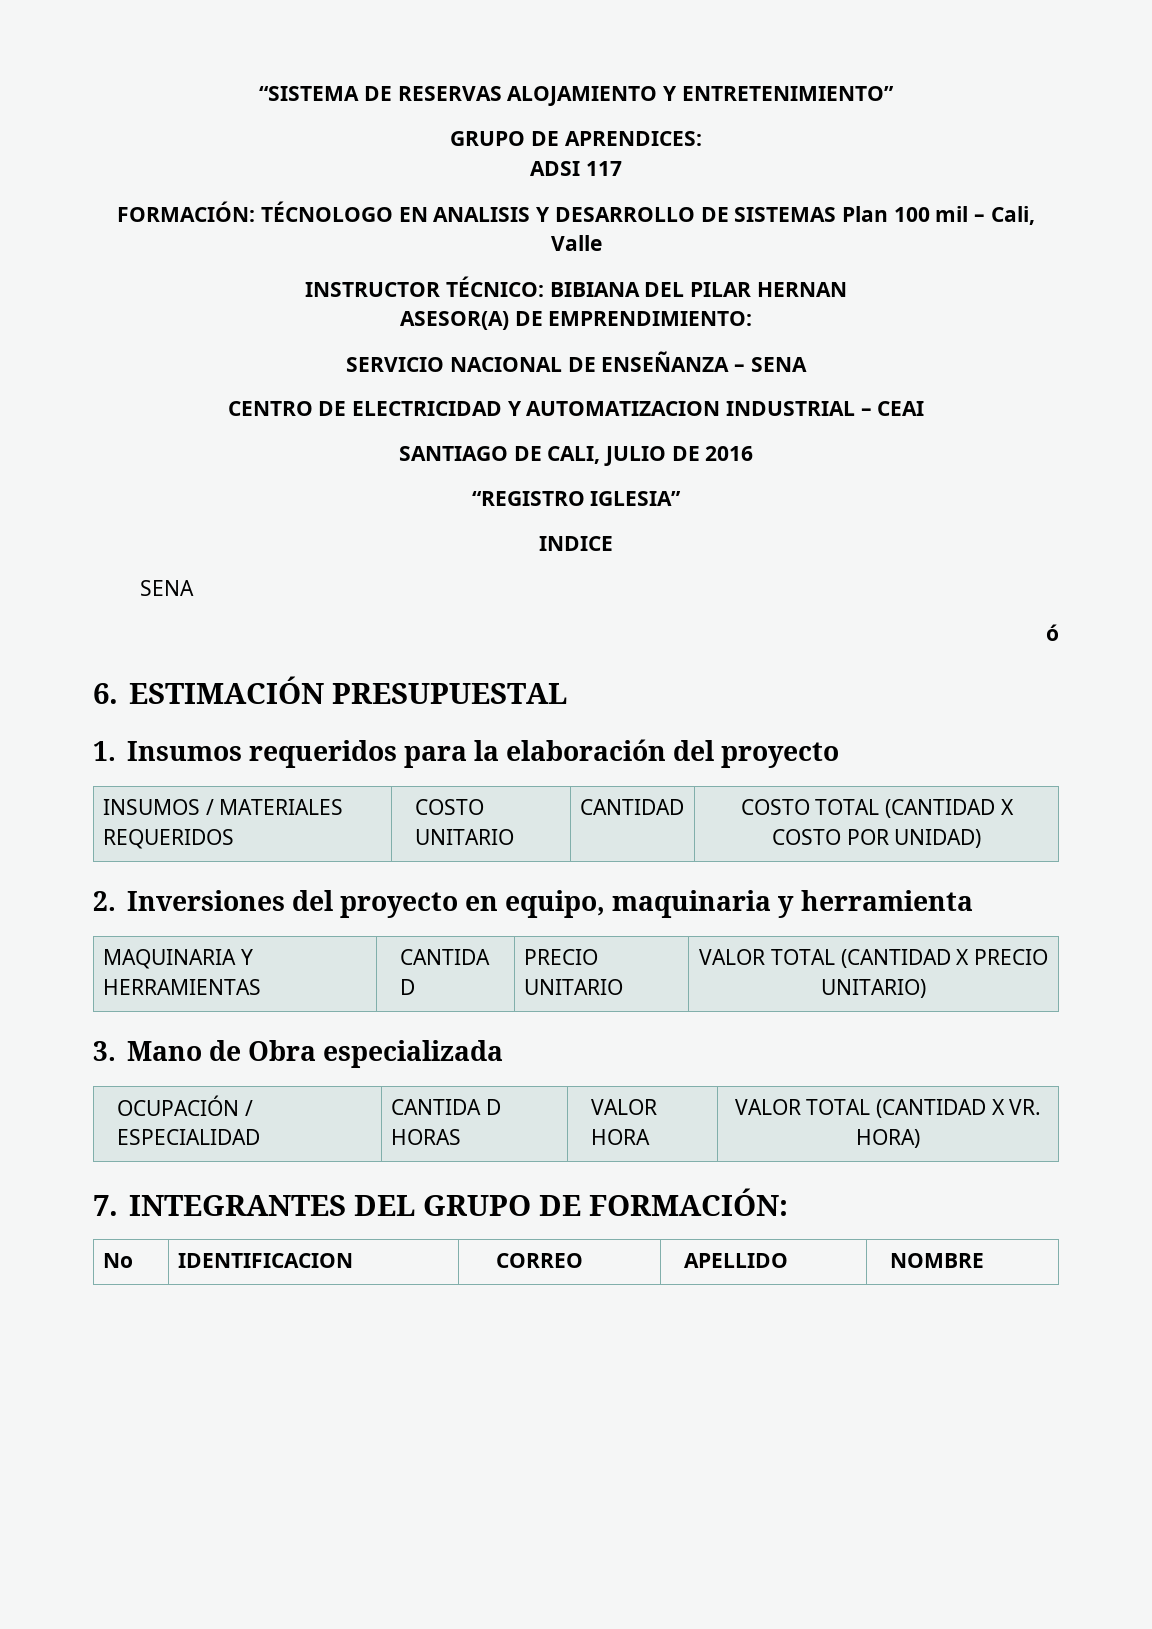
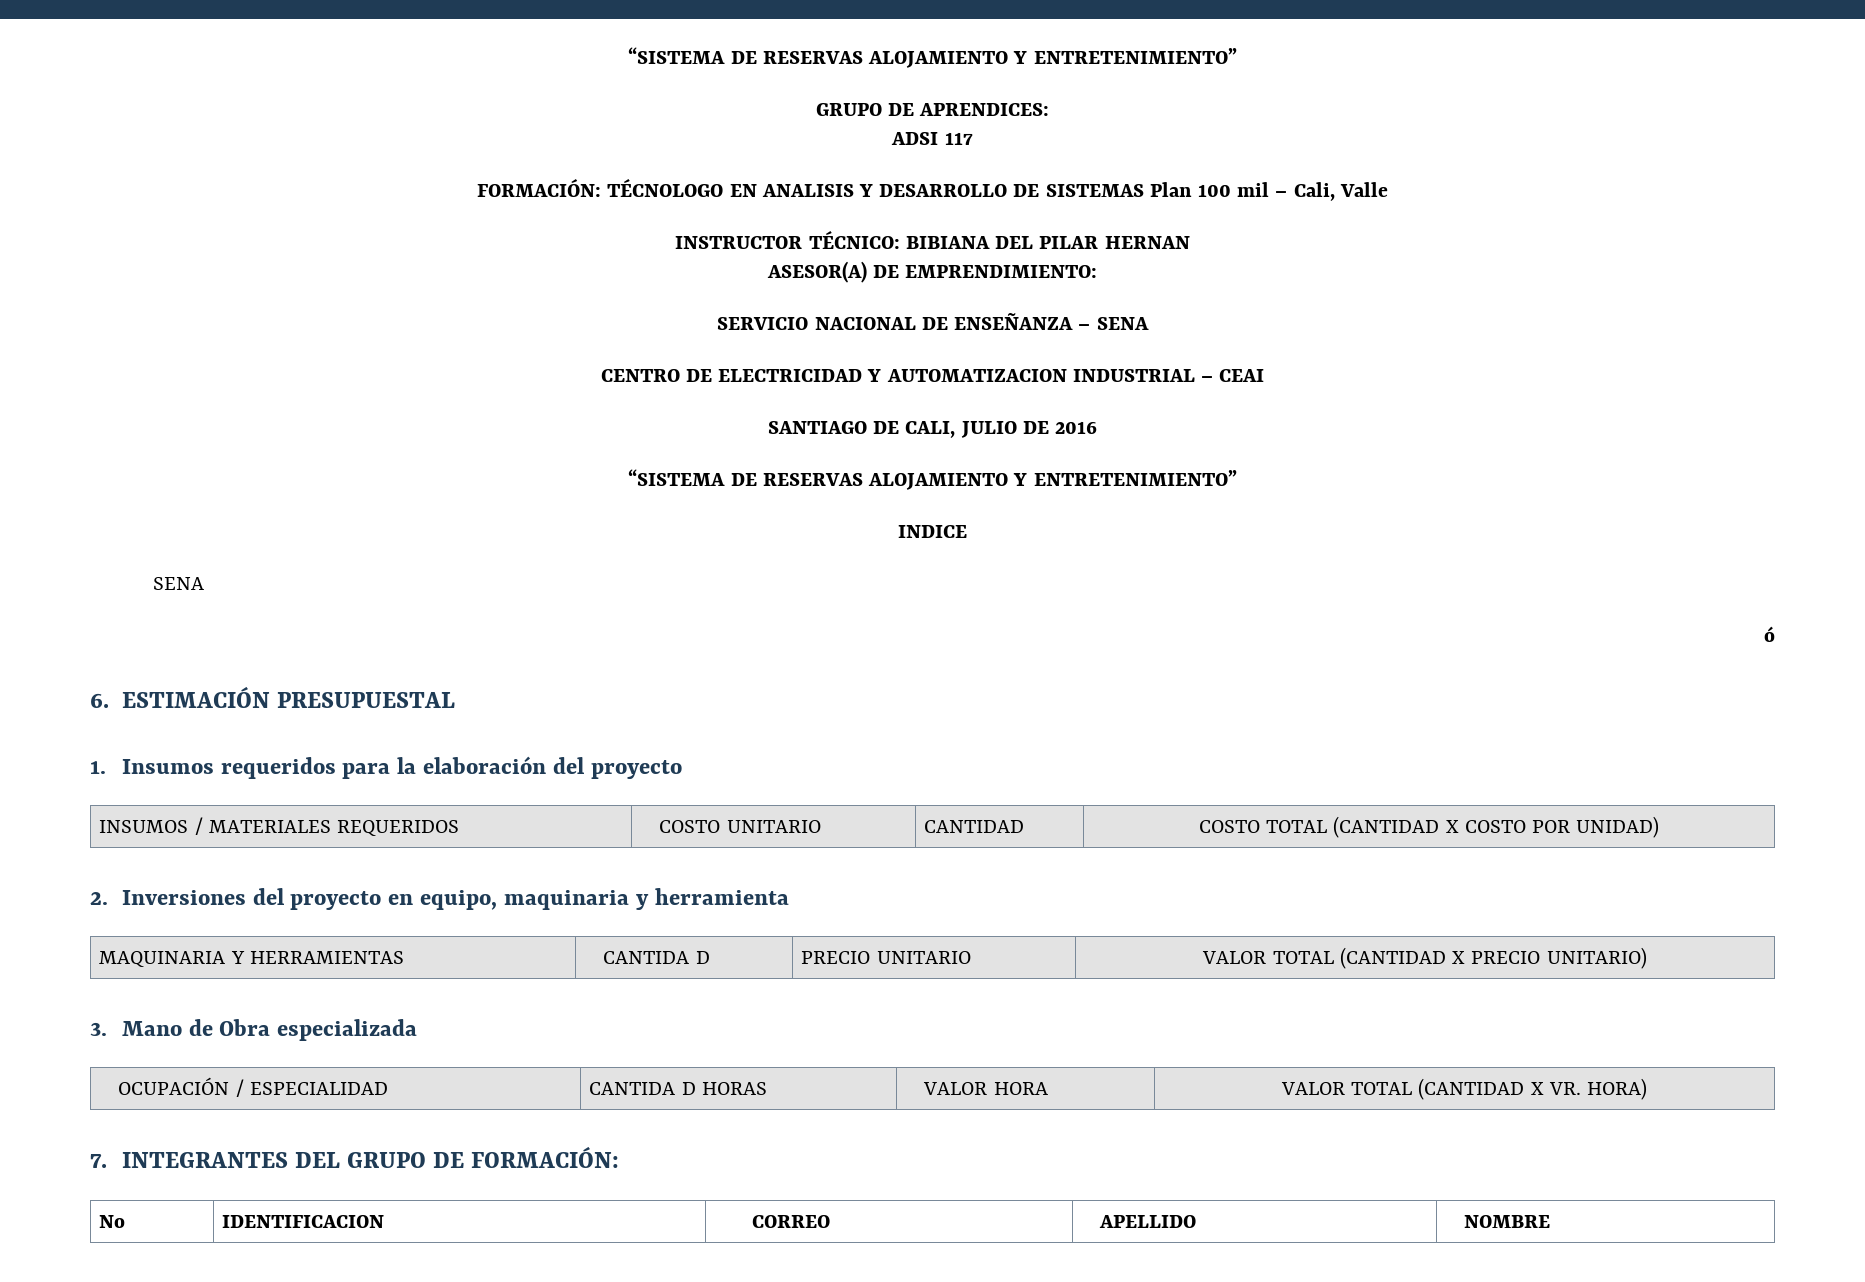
[471,491,682,506] “REGISTRO IGLESIA” -> [628,469,1237,490] “SISTEMA DE RESERVAS ALOJAMIENTO Y ENTRETENIMIENTO”

